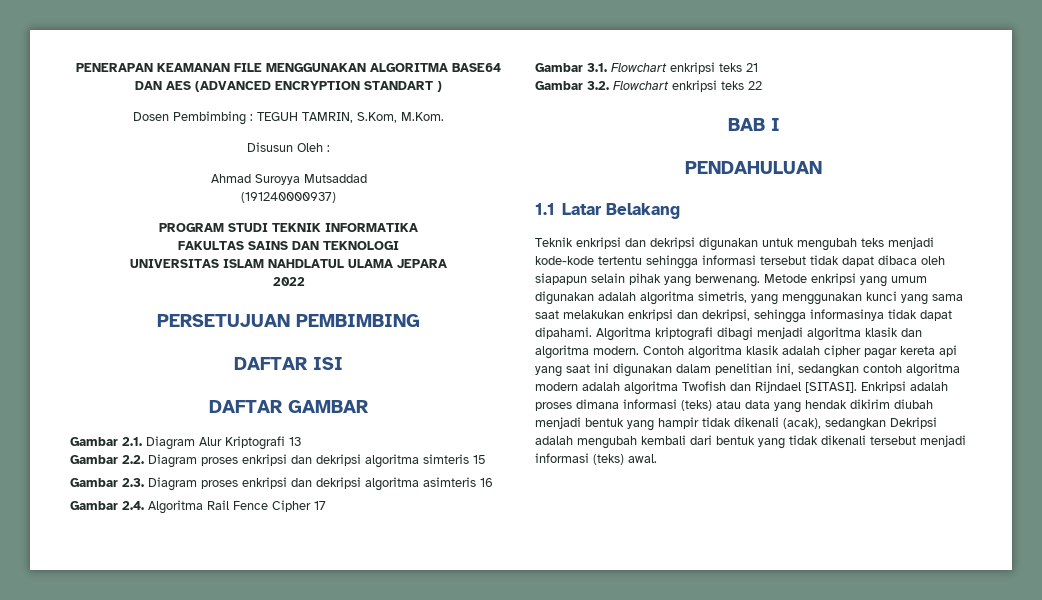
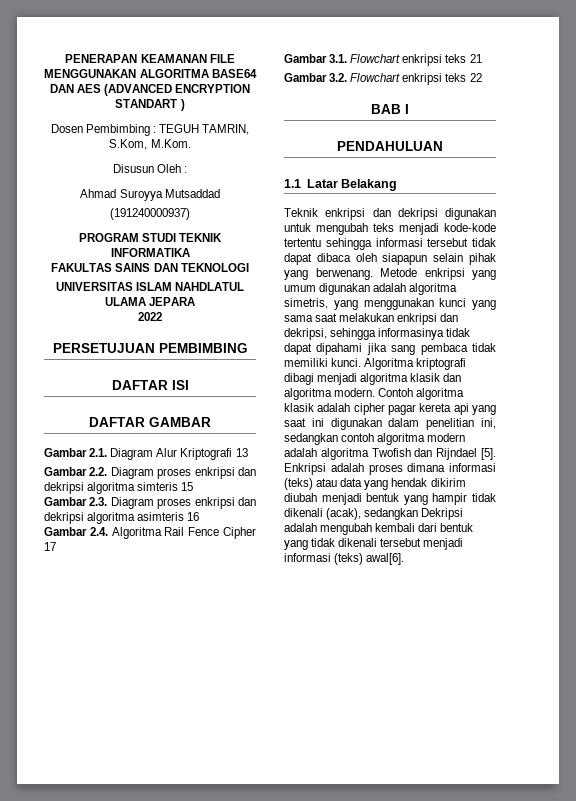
[535,327,592,339] dipahami. -> [316,343,496,355] [284,358,362,367] dipahami jika sang pembaca tidak memiliki kunci.
[805,382,857,393] [SITASI]. -> [481,448,496,460] [5].
[628,454,657,463] awal. -> [366,553,405,565] awal[6].

